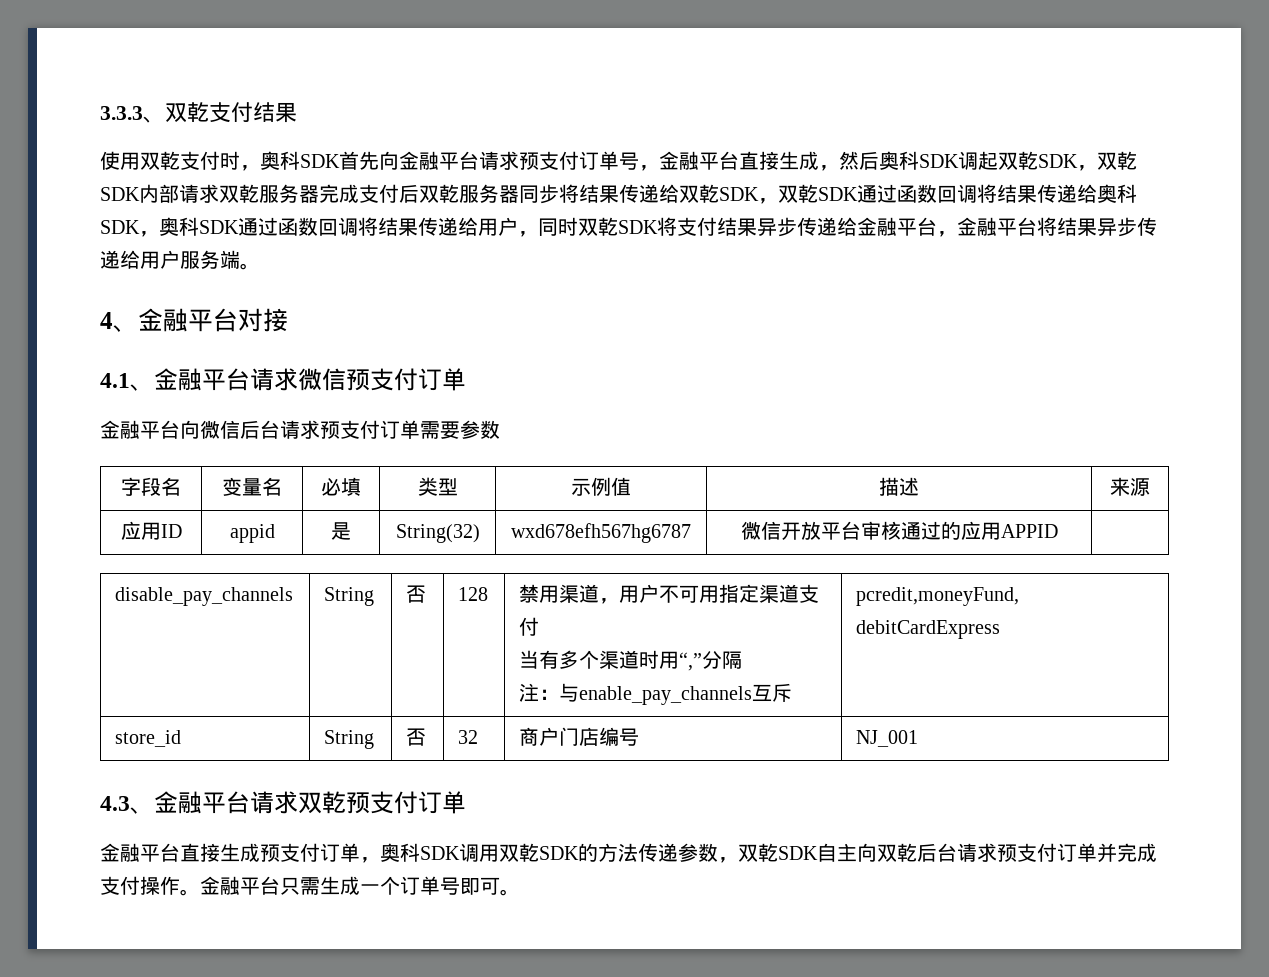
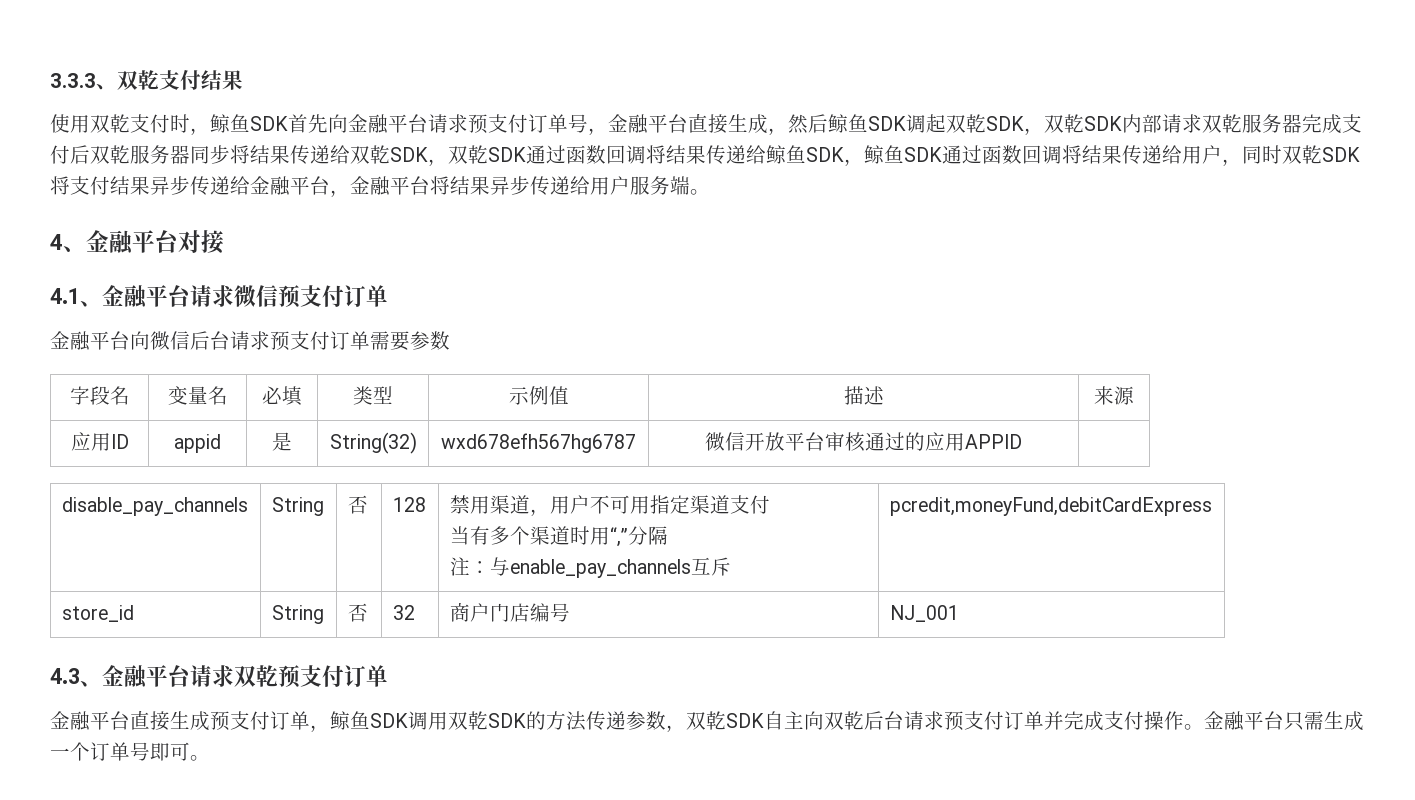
[260,151,300,170] 奥科 -> [210,114,250,133] 鲸鱼
[879,151,919,170] 奥科 -> [828,114,868,133] 鲸鱼
[1097,184,1137,203] [100,217,199,237] 奥科SDK，奥科 -> [766,145,904,166] 鲸鱼SDK，鲸鱼
[380,843,420,862] 奥科 -> [330,711,370,730] 鲸鱼

